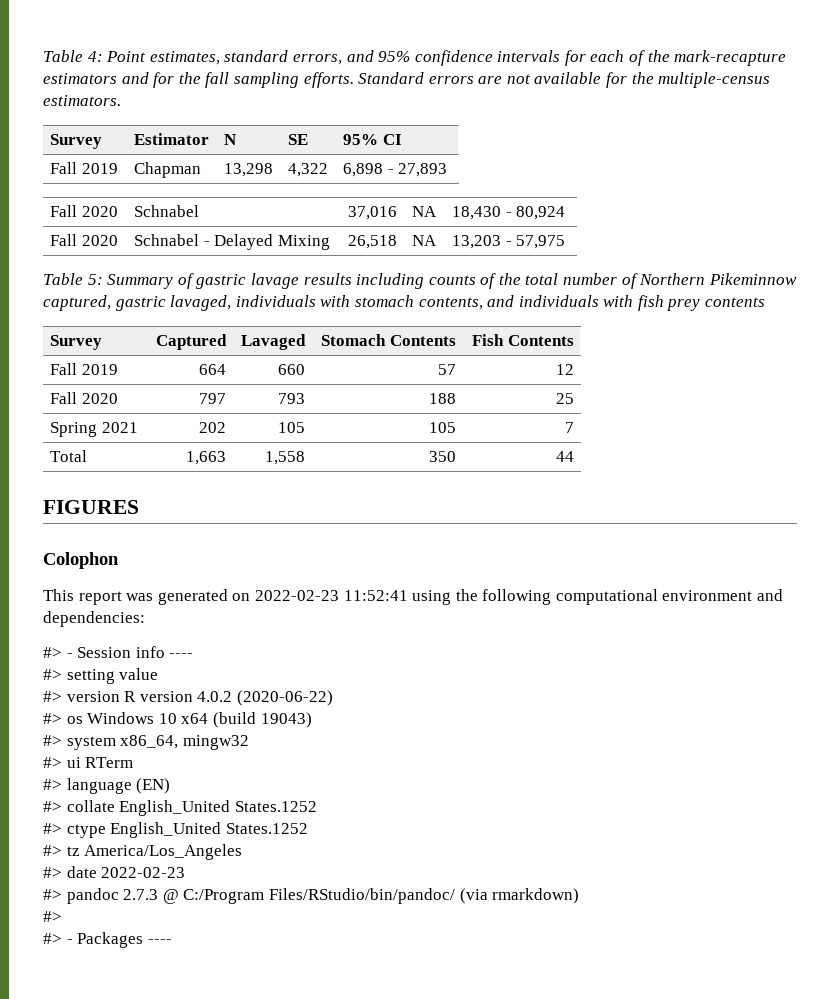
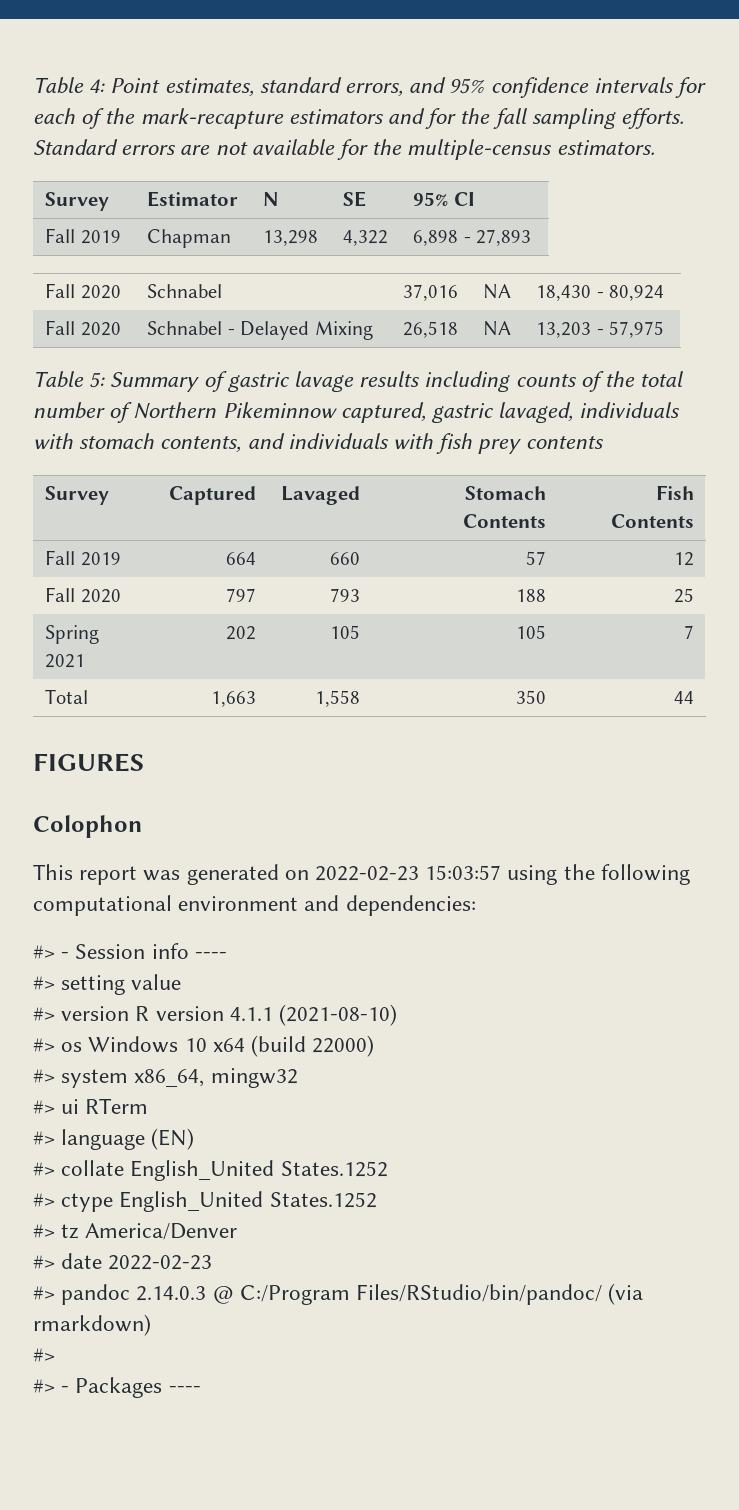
[343,590,408,601] 11:52:41 -> [425,865,502,880] 15:03:57
[197,690,333,706] 4.0.2 (2020-06-22) -> [229,1004,398,1026] 4.1.1 (2021-08-10)
[260,712,312,728] 19043) -> [312,1035,375,1057] 22000)
[84,844,243,860] America/Los_Angeles -> [85,1223,238,1240] America/Denver
[123,889,159,900] 2.7.3 -> [136,1286,207,1301] 2.14.0.3

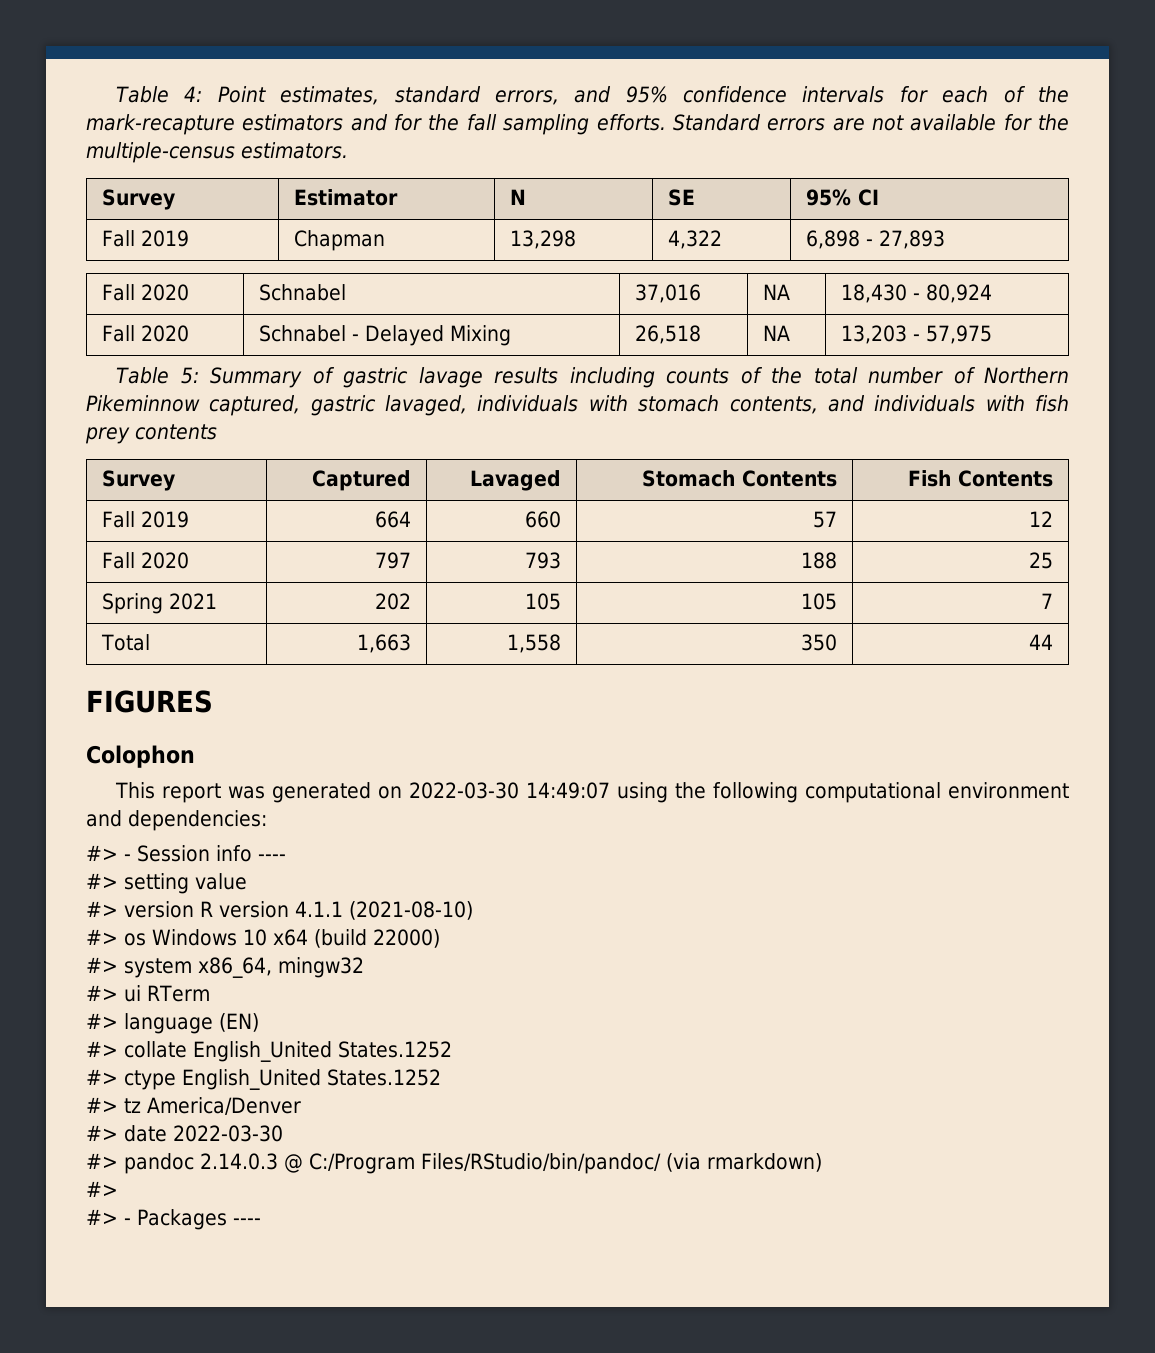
[315,865,502,881] 2022-02-23 15:03:57 -> [409,782,611,799] 2022-03-30 14:49:07
[108,1255,213,1270] 2022-02-23 -> [173,1125,283,1142] 2022-03-30

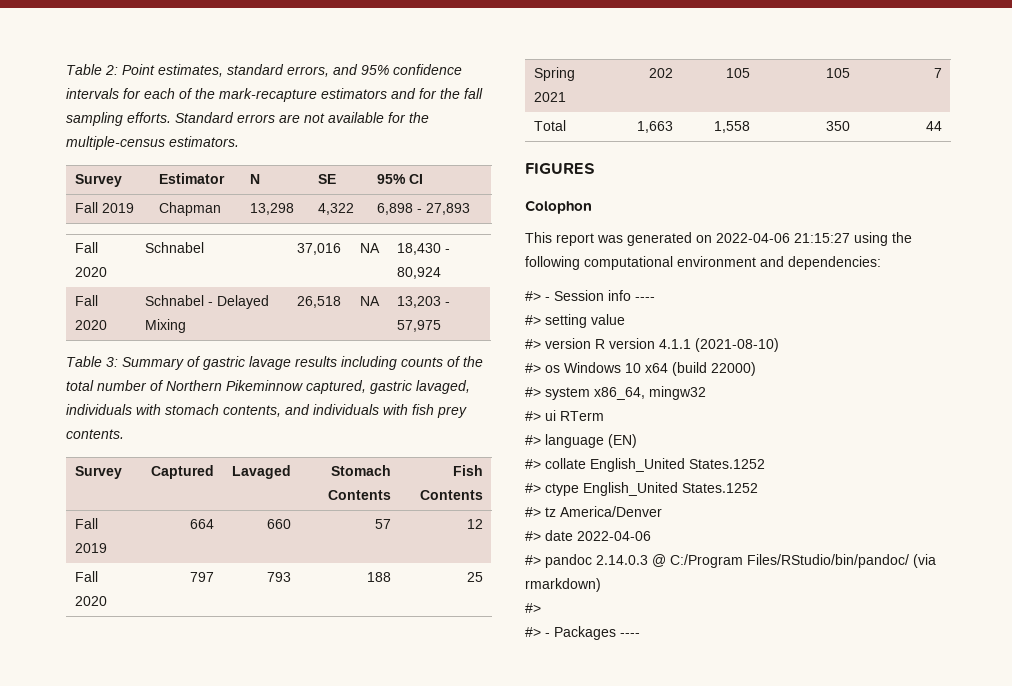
[116,86,203,103] Table 4: -> [66,64,118,75] Table 2:
[180,367,199,384] 5: -> [106,357,118,367] 3:
[135,424,217,440] contents -> [66,429,124,439] contents.
[409,782,611,799] 2022-03-30 14:49:07 -> [716,233,850,243] 2022-04-06 21:15:27
[173,1125,283,1142] 2022-03-30 -> [577,531,651,541] 2022-04-06

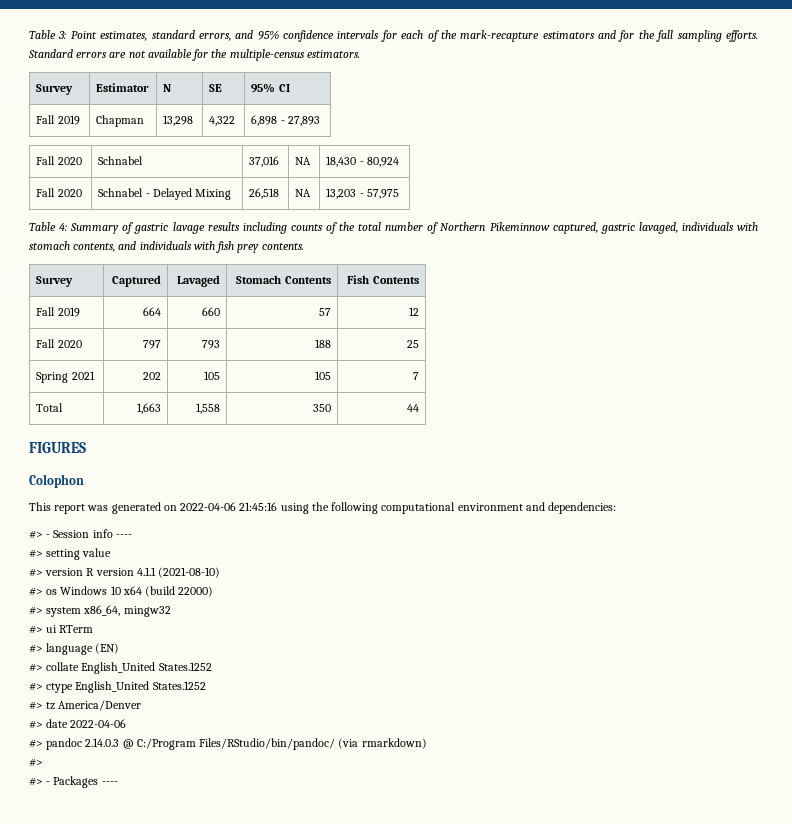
[66,64,118,75] Table 2: -> [29,30,67,39] Table 3:
[106,357,118,367] 3: -> [59,223,68,231] 4:
[794,233,850,243] 21:15:27 -> [239,502,278,511] 21:45:16

